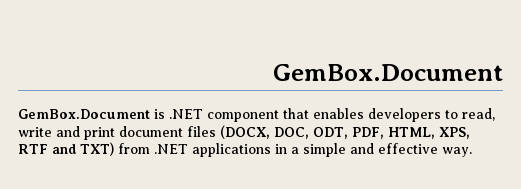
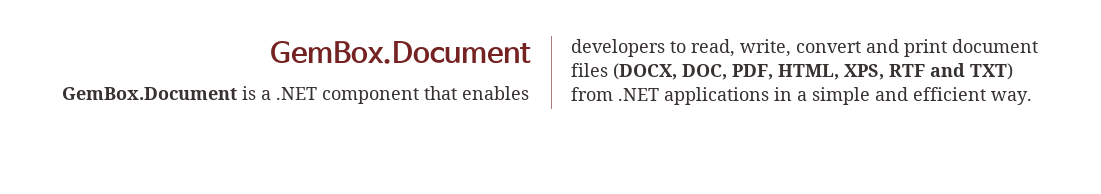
(165, 114) none -> [261,90,271,100] a
[18,127,52,137] write -> [740,39,861,57] write, convert
[313,127,348,139] ODT, -> (727, 72) none
[378,143,438,154] effective -> [913,87,986,101] efficient

